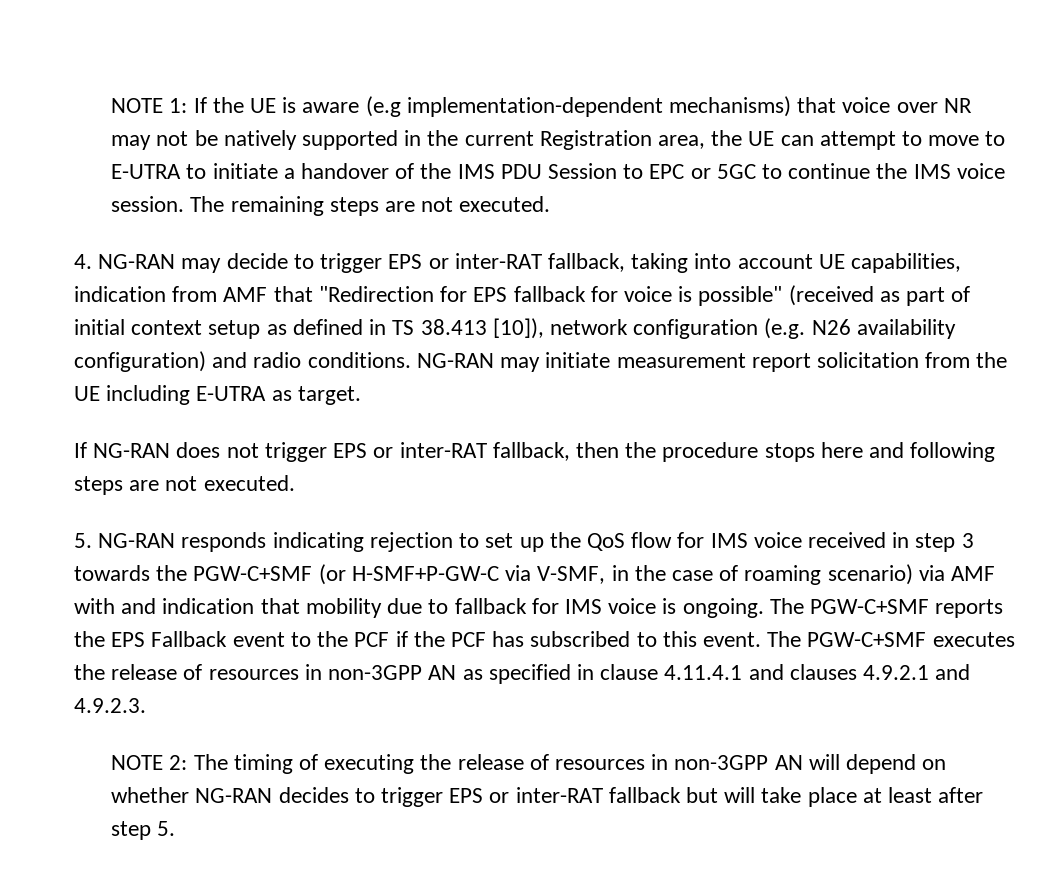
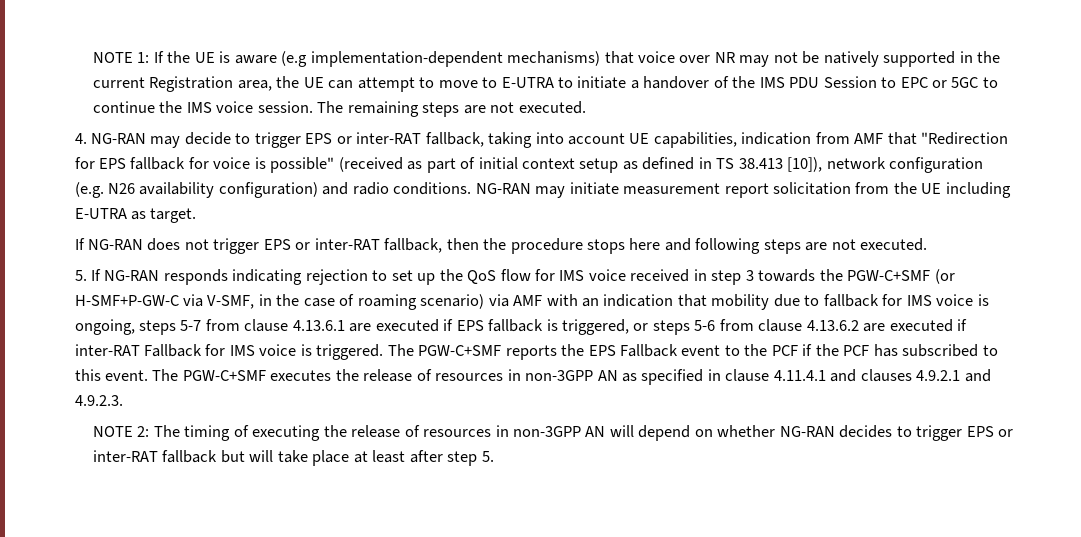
(93, 540) none -> [90,269,101,281] If
[121,598,157,614] and -> [581,298,599,307] an
[682,598,764,618] ongoing. -> [74,319,968,335] [74,344,384,360] ongoing, steps 5-7 from clause 4.13.6.1 are executed if EPS fallback is triggered, or steps 5-6 from clause 4.13.6.2 are executed if inter-RAT Fallback for IMS voice is triggered.

